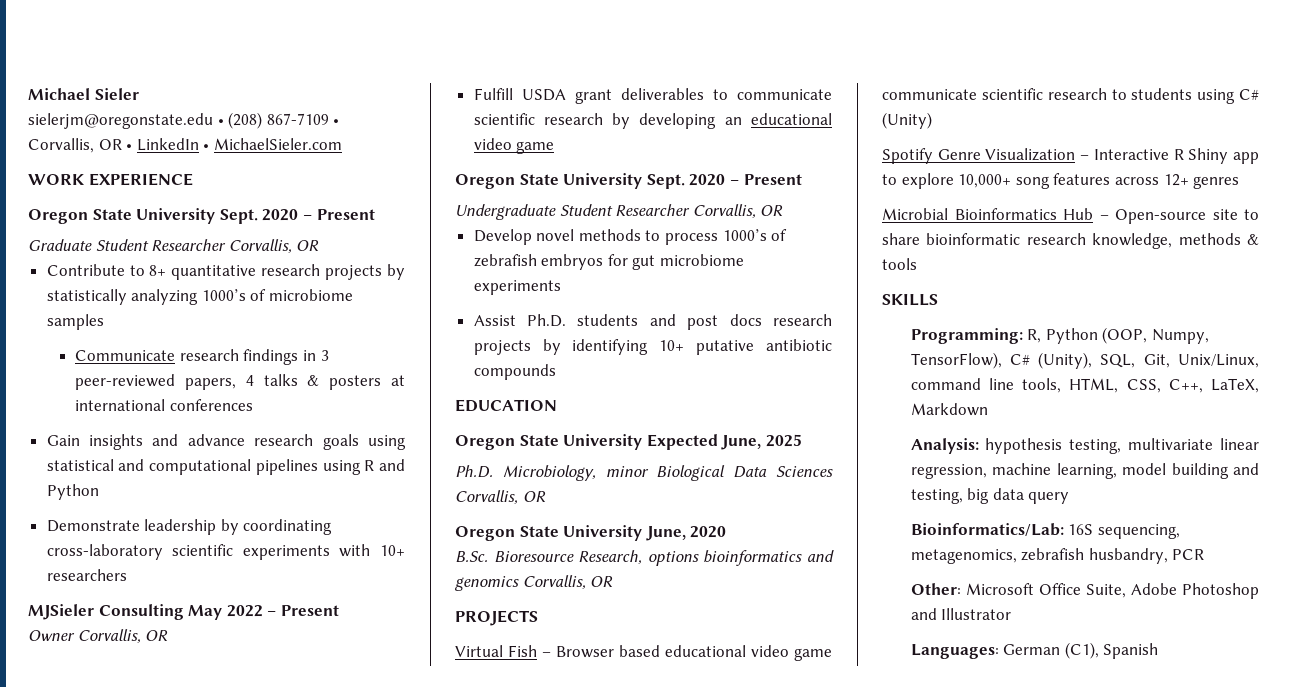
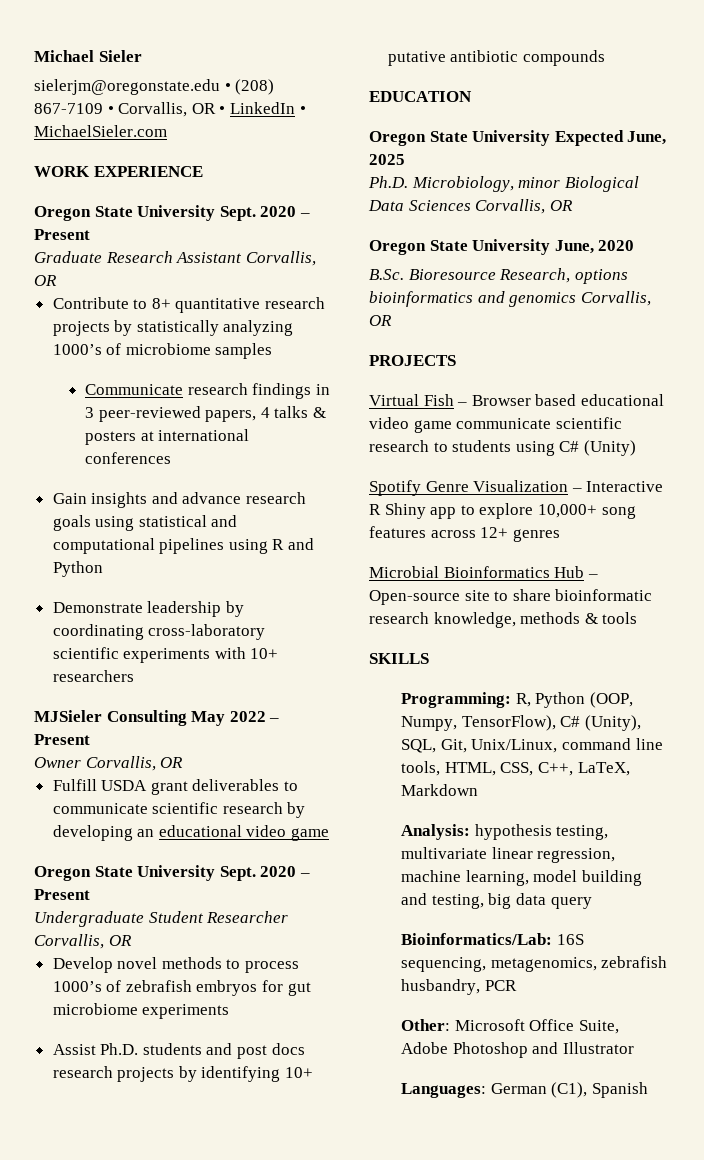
[95,239,227,251] Student Researcher -> [105,251,243,263] Research Assistant

